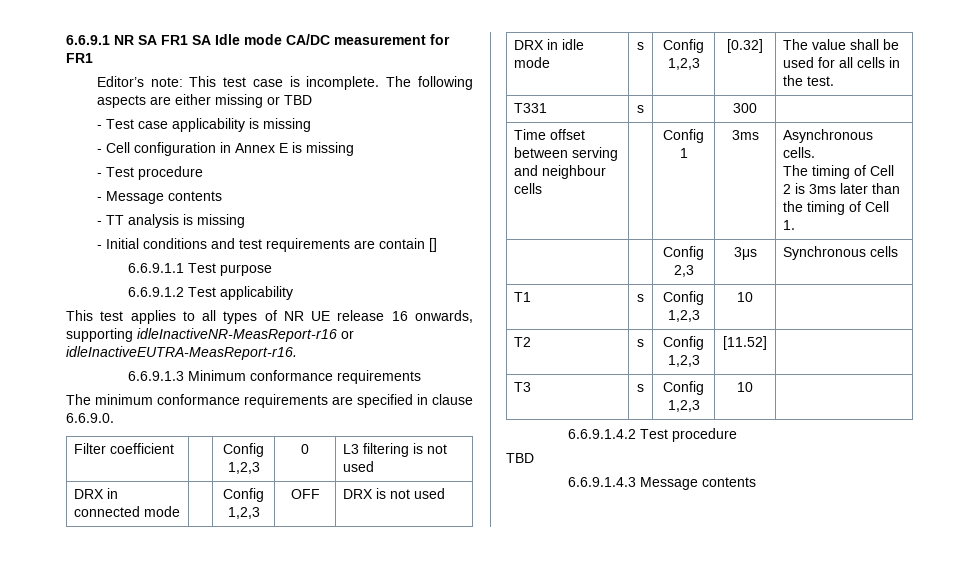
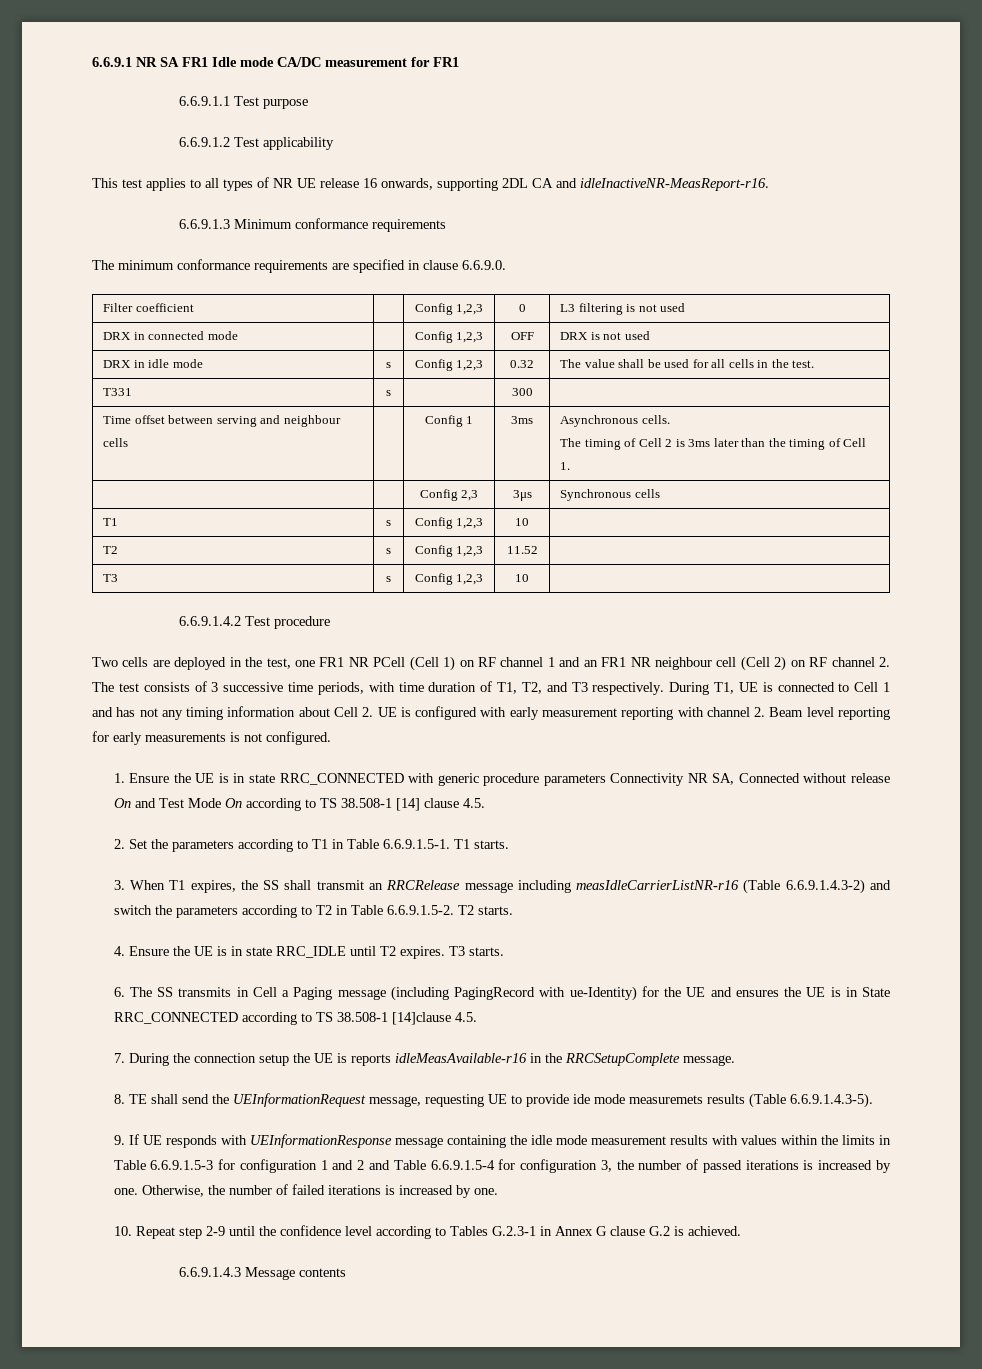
[192,35,211,45] SA -> (208, 62) none
[96,76,474,90] [96,94,312,108] [96,118,311,132] [96,142,354,156] [96,166,203,180] [96,191,222,204] [96,214,245,228] [96,238,437,252] // Editor’s note: This test case is incomplete. The following aspects are either missing or TBD // - Test case applicability is missing // - Cell configuration in Annex E is missing // - Test procedure // - Message contents // - TT analysis is missing // - Initial conditions and test requirements are contain [] -> (459, 62) none
[137,328,354,342] [66,346,297,360] idleInactiveNR-MeasReport-r16 or idleInactiveEUTRA-MeasReport-r16. -> [502,178,769,191] 2DL CA and idleInactiveNR-MeasReport-r16.
[727,39,763,53] [0.32] -> [510,360,534,368] 0.32
[723,336,767,350] [11.52] -> [506,546,538,554] 11.52
[506,453,534,463] TBD -> [92,656,891,671] [92,681,891,695] [92,706,891,720] [92,731,331,745] [113,773,891,786] [113,798,485,811] [113,839,509,852] [113,879,891,894] [113,905,513,918] [113,946,504,959] [113,986,891,1001] [113,1012,477,1025] [113,1053,735,1066] [113,1093,873,1108] [113,1134,892,1148] [113,1159,891,1173] [113,1184,498,1198] [113,1225,741,1239] Two cells are deployed in the test, one FR1 NR PCell (Cell 1) on RF channel 1 and an FR1 NR neighbour cell (Cell 2) on RF channel 2. The test consists of 3 successive time periods, with time duration of T1, T2, and T3 respectively. During T1, UE is connected to Cell 1 and has not any timing information about Cell 2. UE is configured with early measurement reporting with channel 2. Beam level reporting for early measurements is not configured. // 1. Ensure the UE is in state RRC_CONNECTED with generic procedure parameters Connectivity NR SA, Connected without release On and Test Mode On according to TS 38.508-1 [14] clause 4.5. // 2. Set the parameters according to T1 in Table 6.6.9.1.5-1. T1 starts. // 3. When T1 expires, the SS shall transmit an RRCRelease message including measIdleCarrierListNR-r16 (Table 6.6.9.1.4.3-2) and switch the parameters according to T2 in Table 6.6.9.1.5-2. T2 starts. // 4. Ensure the UE is in state RRC_IDLE until T2 expires. T3 starts. // 6. The SS transmits in Cell a Paging message (including PagingRecord with ue-Identity) for the UE and ensures the UE is in State RRC_CONNECTED according to TS 38.508-1 [14]clause 4.5. // 7. During the connection setup the UE is reports idleMeasAvailable-r16 in the RRCSetupComplete message. // 8. TE shall send the UEInformationRequest message, requesting UE to provide ide mode measuremets results (Table 6.6.9.1.4.3-5). // 9. If UE responds with UEInformationResponse message containing the idle mode measurement results with values within the limits in Table 6.6.9.1.5-3 for configuration 1 and 2 and Table 6.6.9.1.5-4 for configuration 3, the number of passed iterations is increased by one. Otherwise, the number of failed iterations is increased by one. // 10. Repeat step 2-9 until the confidence level according to Tables G.2.3-1 in Annex G clause G.2 is achieved.

